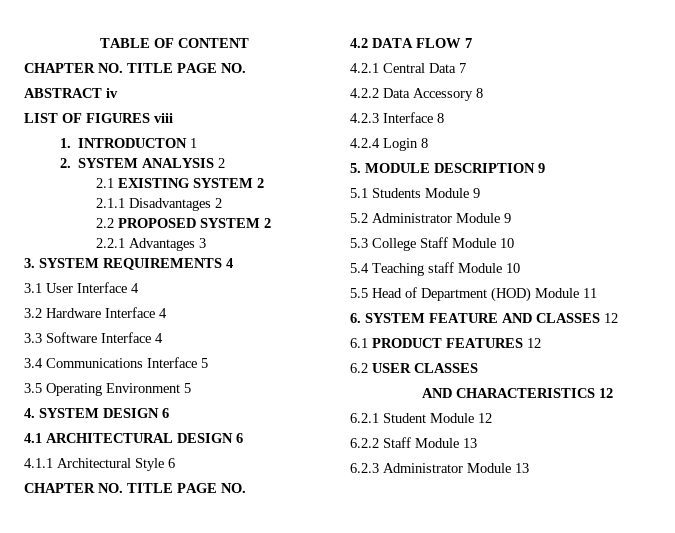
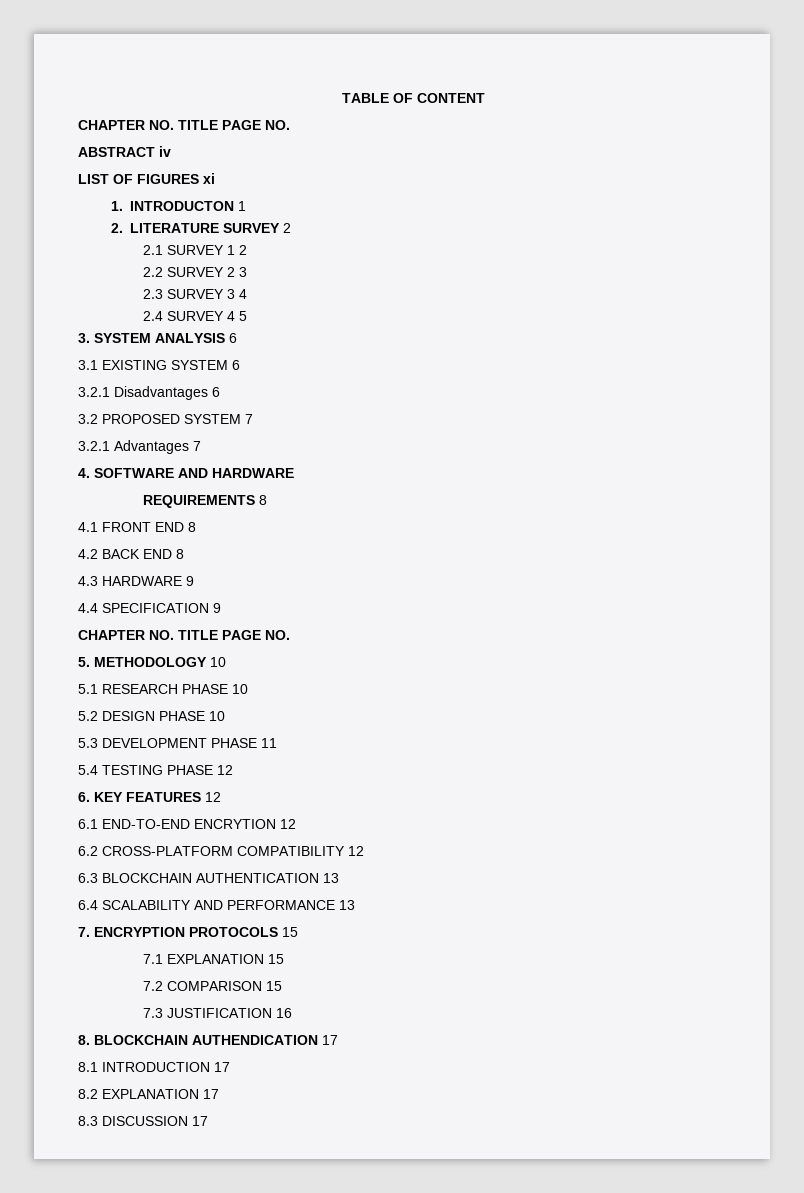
[154,113,173,123] viii -> [203,173,215,184] xi
[78,158,215,168] SYSTEM ANALYSIS -> [129,223,280,233] LITERATURE SURVEY
[117,178,264,188] [95,198,211,211] EXISTING SYSTEM 2 // 2.1.1 Disadvantages -> [167,245,236,255] SURVEY 1
[117,218,271,228] [95,238,206,251] PROPOSED SYSTEM 2 // 2.2.1 Advantages 3 -> [167,267,248,277] [143,289,248,299] [143,311,248,321] SURVEY 2 3 // 2.3 SURVEY 3 4 // 2.4 SURVEY 4 5
[103,258,233,270] REQUIREMENTS 4 -> [155,333,237,343] ANALYSIS 6
[46,282,139,293] [24,307,167,318] [24,332,163,343] [24,357,208,368] [24,383,191,396] [24,408,169,418] [24,433,243,443] [24,458,175,471] [24,483,246,493] [350,38,472,48] [350,63,466,73] [350,88,483,101] [350,112,444,123] [350,138,428,151] [350,163,545,173] [350,188,480,198] [350,213,511,223] [350,237,514,251] [350,262,520,276] [350,287,597,302] [350,313,600,323] User Interface 4 // 3.2 Hardware Interface 4 // 3.3 Software Interface 4 // 3.4 Communications Interface 5 // 3.5 Operating Environment 5 // 4. SYSTEM DESIGN 6 // 4.1 ARCHITECTURAL DESIGN 6 // 4.1.1 Architectural Style 6 // CHAPTER NO. TITLE PAGE NO. // 4.2 DATA FLOW 7 // 4.2.1 Central Data 7 // 4.2.2 Data Accessory 8 // 4.2.3 Interface 8 // 4.2.4 Login 8 // 5. MODULE DESCRIPTION 9 // 5.1 Students Module 9 // 5.2 Administrator Module 9 // 5.3 College Staff Module 10 // 5.4 Teaching staff Module 10 // 5.5 Head of Department (HOD) Module 11 // 6. SYSTEM FEATURE AND CLASSES -> [102,360,240,370] [78,386,220,400] [78,414,253,424] [78,440,201,454] [78,468,294,478] [143,495,268,508] [78,522,196,532] [78,549,184,559] [78,576,194,586] [78,603,221,613] [78,630,290,640] [78,657,226,667] [78,684,248,694] [78,711,225,721] [78,738,277,748] [78,765,233,775] [78,792,201,802] EXISTING SYSTEM 6 // 3.2.1 Disadvantages 6 // 3.2 PROPOSED SYSTEM 7 // 3.2.1 Advantages 7 // 4. SOFTWARE AND HARDWARE // REQUIREMENTS 8 // 4.1 FRONT END 8 // 4.2 BACK END 8 // 4.3 HARDWARE 9 // 4.4 SPECIFICATION 9 // CHAPTER NO. TITLE PAGE NO. // 5. METHODOLOGY 10 // 5.1 RESEARCH PHASE 10 // 5.2 DESIGN PHASE 10 // 5.3 DEVELOPMENT PHASE 11 // 5.4 TESTING PHASE 12 // 6. KEY FEATURES
[372,338,523,348] PRODUCT FEATURES -> [102,819,276,829] END-TO-END ENCRYTION
[372,363,478,373] [421,388,613,398] [350,413,492,423] [350,437,477,448] [350,463,529,473] USER CLASSES // AND CHARACTERISTICS 12 // 6.2.1 Student Module 12 // 6.2.2 Staff Module 13 // 6.2.3 Administrator Module 13 -> [102,846,364,856] [78,873,339,883] [78,900,355,910] [78,927,298,937] [143,954,285,964] [143,981,283,991] [143,1008,293,1018] [78,1035,338,1045] [78,1062,230,1072] [78,1089,219,1099] [78,1116,208,1126] CROSS-PLATFORM COMPATIBILITY 12 // 6.3 BLOCKCHAIN AUTHENTICATION 13 // 6.4 SCALABILITY AND PERFORMANCE 13 // 7. ENCRYPTION PROTOCOLS 15 // 7.1 EXPLANATION 15 // 7.2 COMPARISON 15 // 7.3 JUSTIFICATION 16 // 8. BLOCKCHAIN AUTHENDICATION 17 // 8.1 INTRODUCTION 17 // 8.2 EXPLANATION 17 // 8.3 DISCUSSION 17

